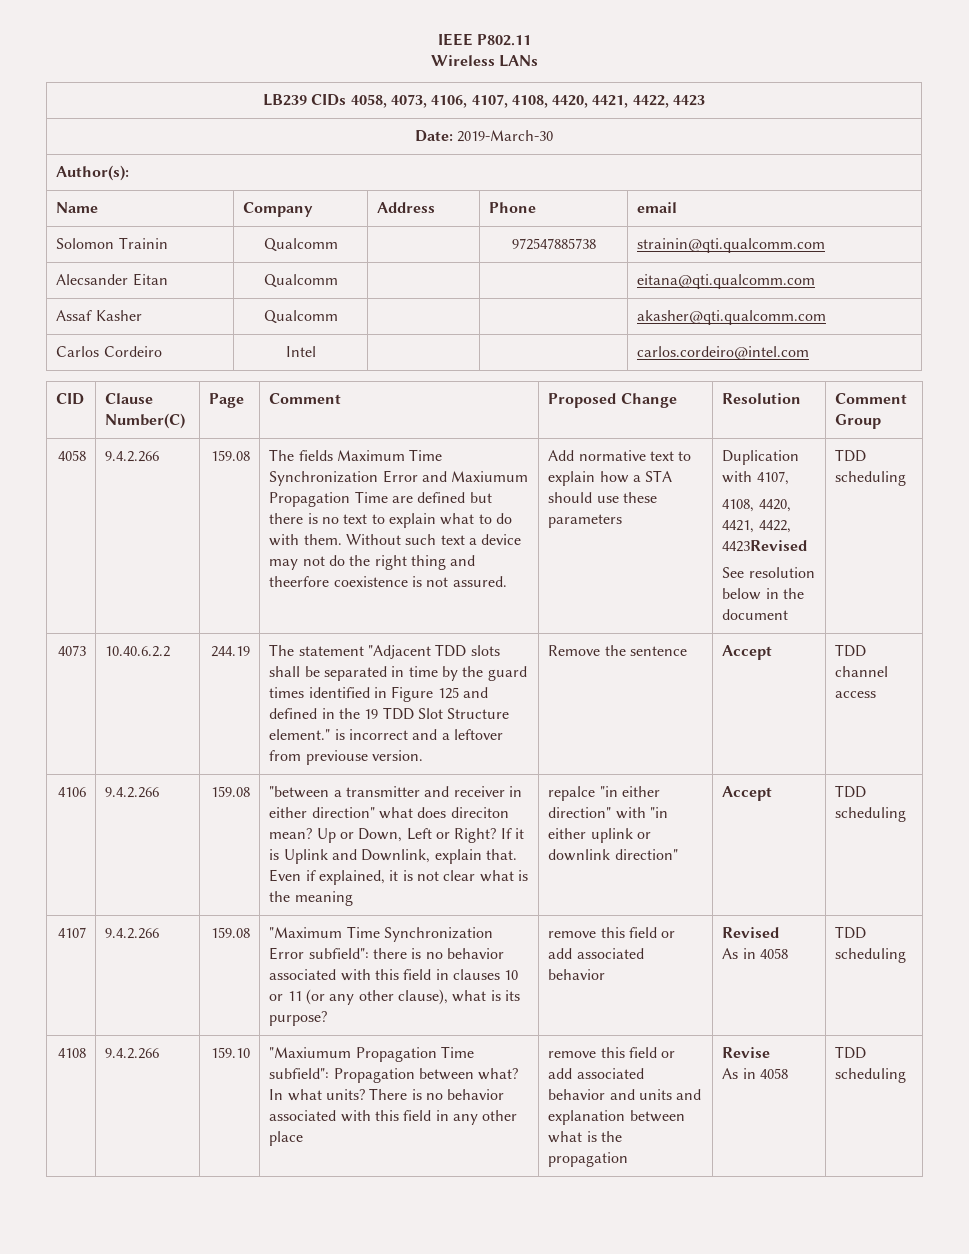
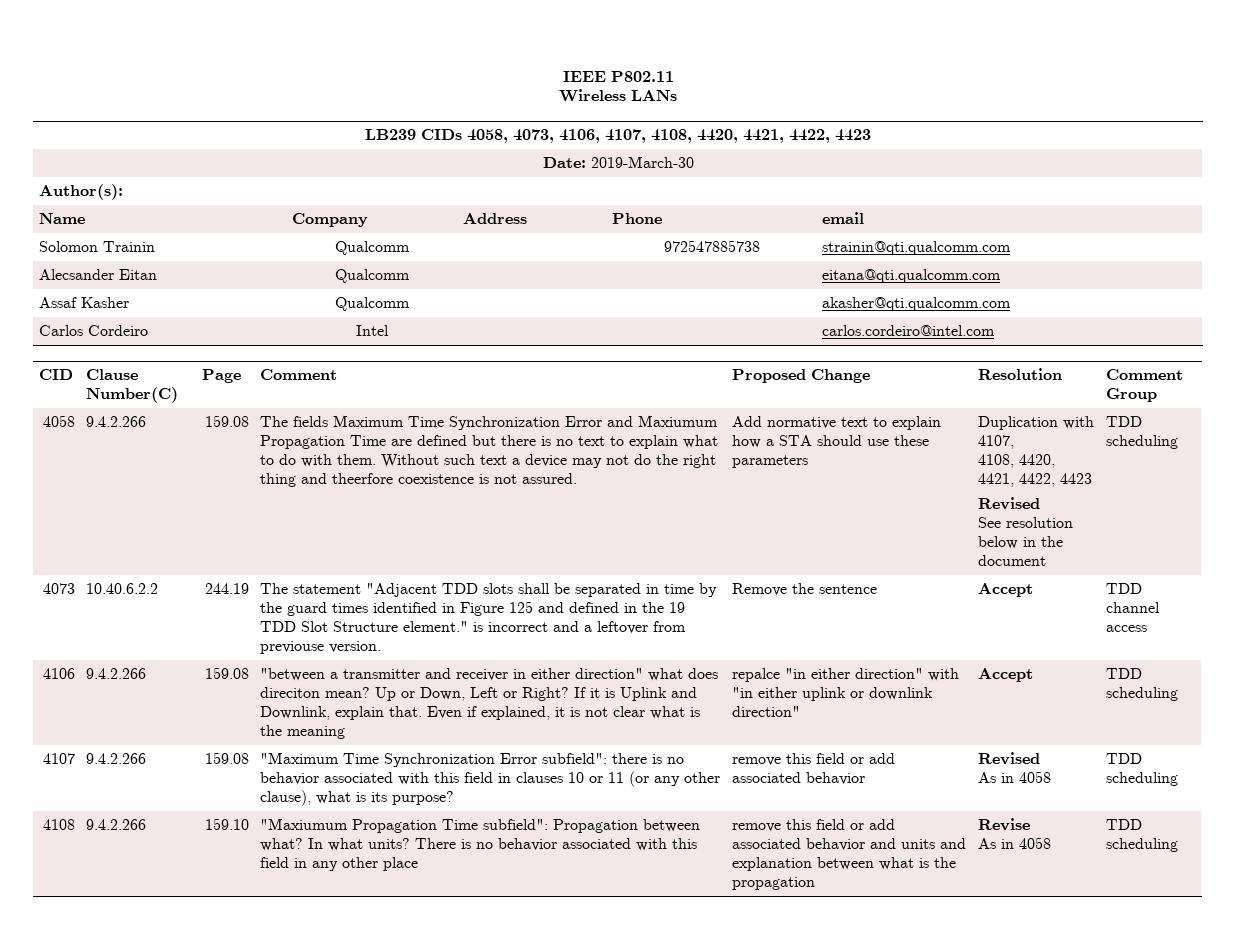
[722,540,808,552] 4423Revised -> [1060,473,1093,484] [978,497,1041,510] 4423 // Revised

